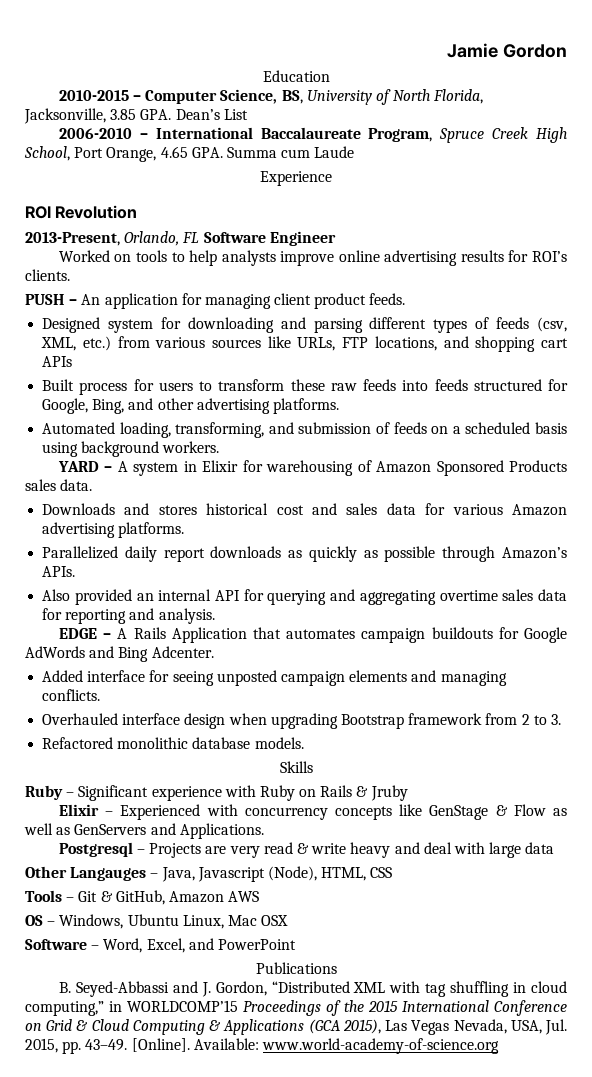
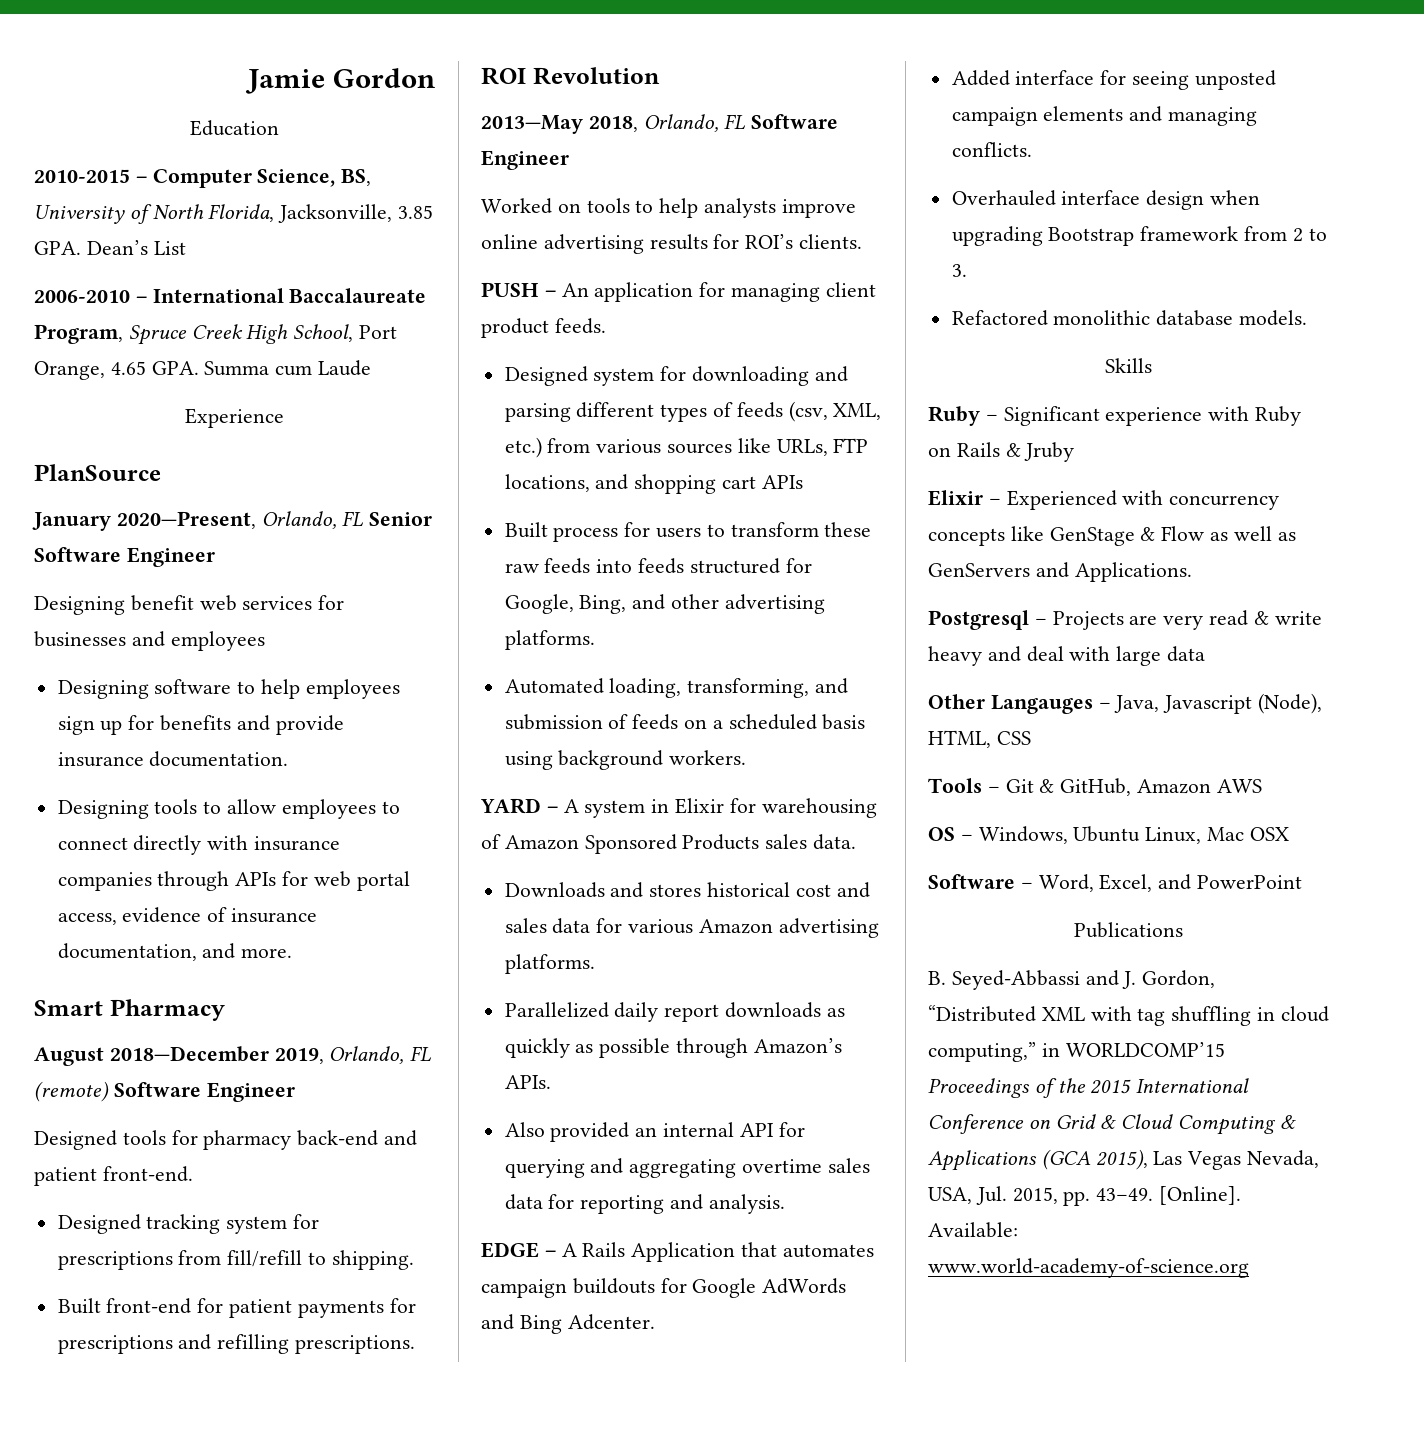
(332, 178) none -> [34,464,161,481] [32,511,433,531] [34,547,215,567] [34,595,345,615] [34,631,265,651] [57,679,400,699] [57,715,344,735] [57,751,289,767] [57,799,400,819] [57,835,341,855] [57,871,410,891] [57,907,318,925] [57,943,293,961] [34,999,225,1021] [34,1046,433,1066] [34,1081,295,1102] [34,1130,418,1150] [34,1166,193,1186] [57,1214,320,1234] [57,1250,414,1270] [57,1298,416,1318] [57,1334,416,1354] // PlanSource // January 2020—Present, Orlando, FL Senior Software Engineer // Designing benefit web services for businesses and employees // Designing software to help employees sign up for benefits and provide insurance documentation. // Designing tools to allow employees to connect directly with insurance companies through APIs for web portal access, evidence of insurance documentation, and more. // Smart Pharmacy // August 2018—December 2019, Orlando, FL (remote) Software Engineer // Designed tools for pharmacy back-end and patient front-end. // Designed tracking system for prescriptions from fill/refill to shipping. // Built front-end for patient payments for prescriptions and refilling prescriptions.
[25,232,120,246] 2013-Present, -> [481,115,638,134] 2013—May 2018,

